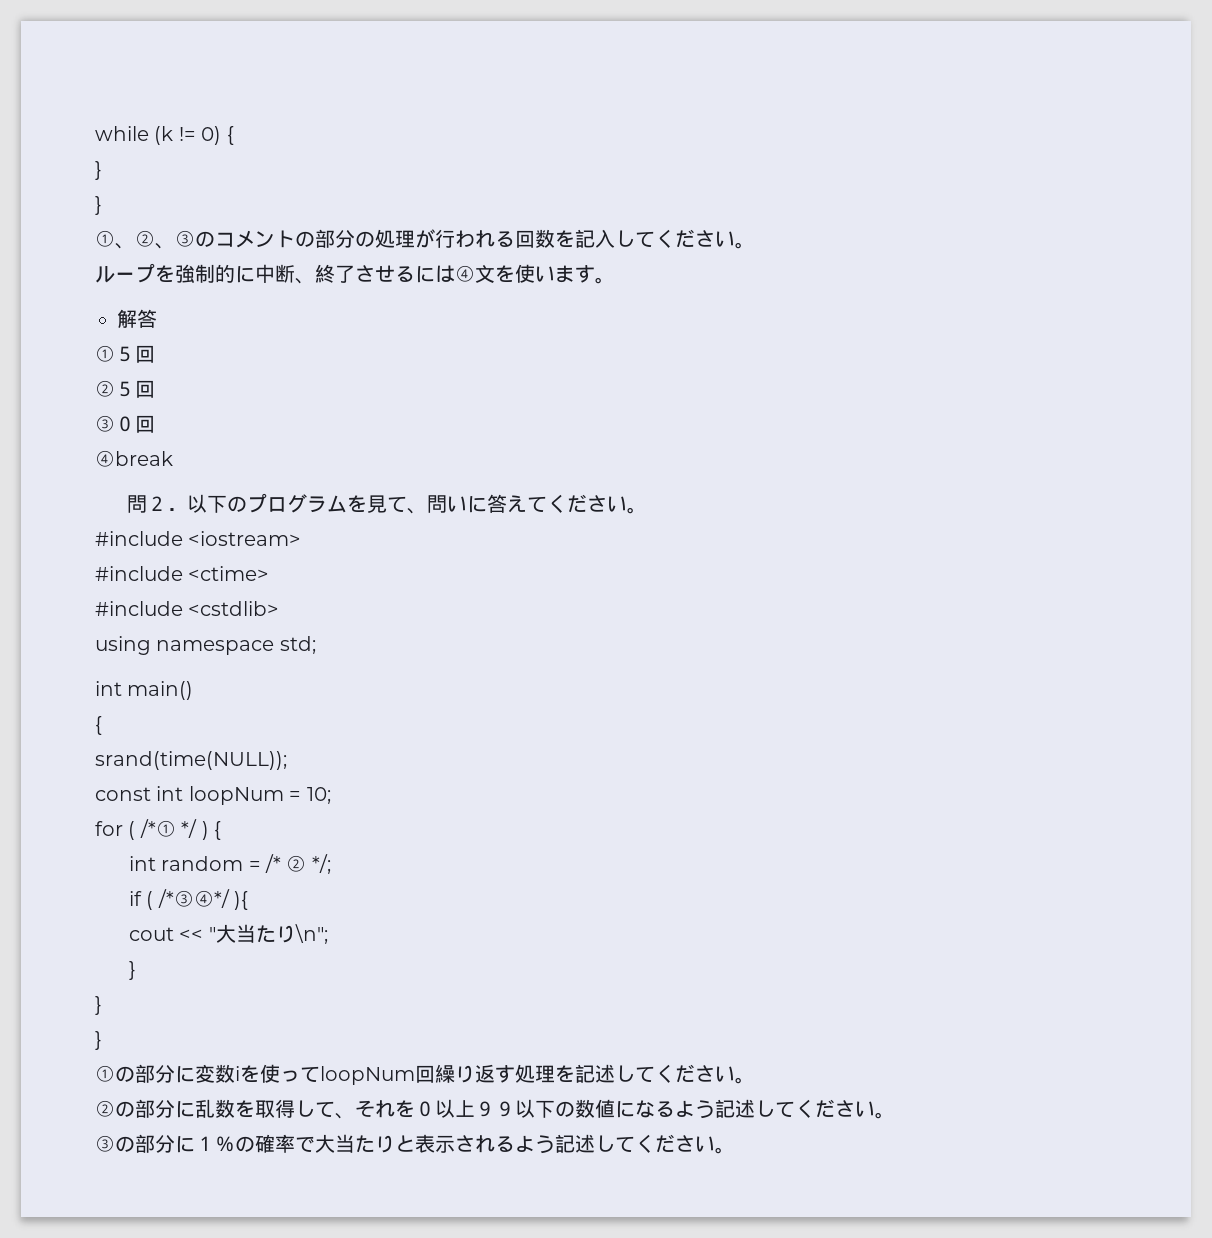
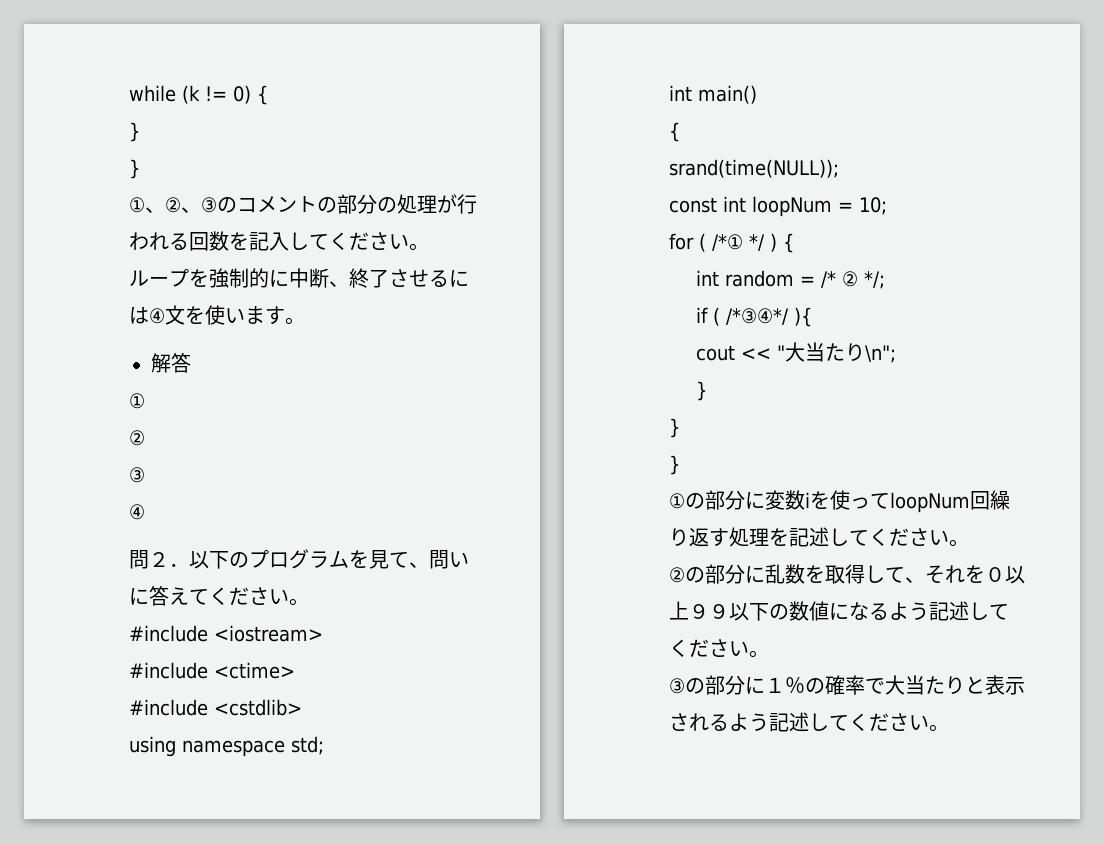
[115,345,155,363] [95,380,155,398] [95,415,155,433] [95,450,173,467] ５回 // ②５回 // ③０回 // ④break -> [129,430,145,446] [129,467,145,483] [129,504,145,520] // ② // ③ // ④

